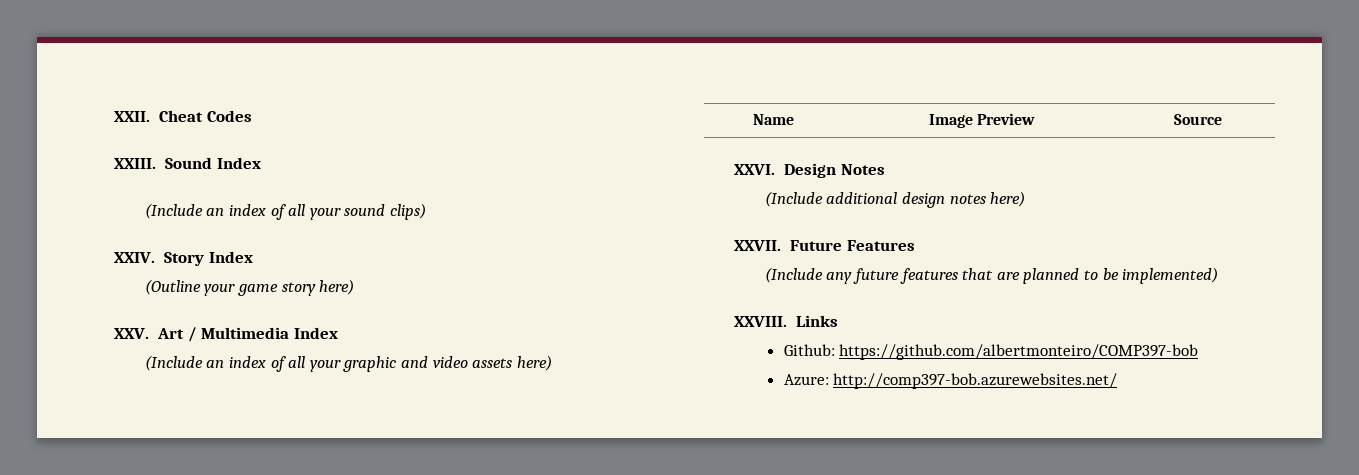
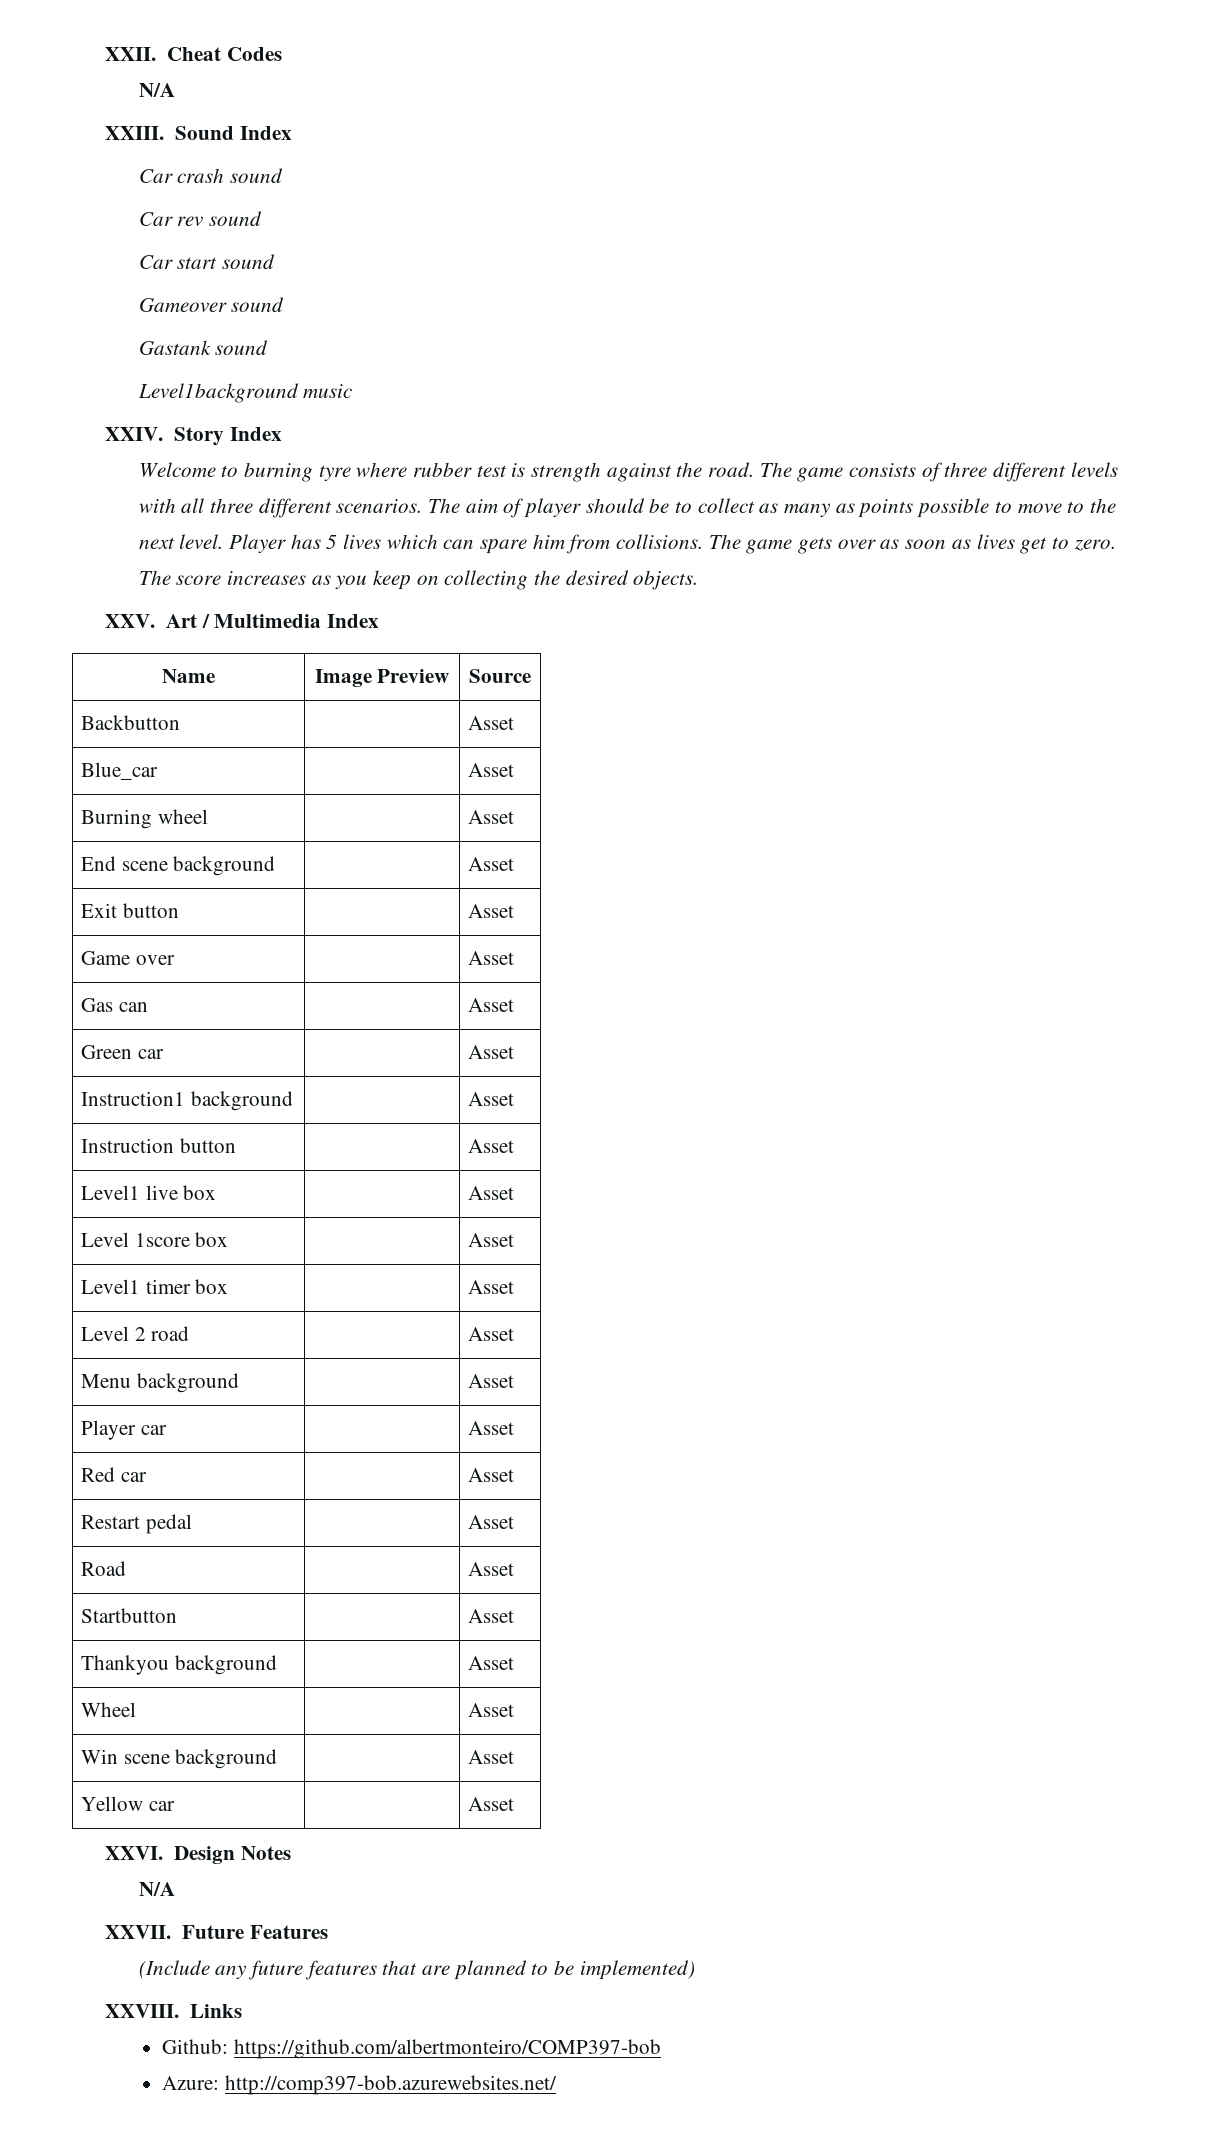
(252, 116) none -> [138,83,175,97] // N/A
[144,203,426,220] [114,251,253,266] [144,279,355,296] (Include an index of all your sound clips) // XXIV. Story Index // (Outline your game story here) -> [138,168,284,183] [138,211,263,226] [138,254,276,269] [138,297,285,312] [138,340,269,355] [137,383,353,403] [105,427,282,446] [138,462,1118,482] [138,498,1116,518] [138,534,1116,554] [138,570,699,590] Car crash sound // Car rev sound // Car start sound // Gameover sound // Gastank sound // Level1background music // XXIV. Story Index // Welcome to burning tyre where rubber test is strength against the road. The game consists of three different levels with all three different scenarios. The aim of player should be to collect as many as points possible to move to the next level. Player has 5 lives which can spare him from collisions. The game gets over as soon as lives get to zero. The score increases as you keep on collecting the desired objects.
[144,355,552,372] [753,114,794,125] [928,113,1036,128] [1173,114,1222,125] [734,163,885,178] [764,191,1026,208] // (Include an index of all your graphic and video assets here) // Name | Image Preview | Source // XXVI. Design Notes // (Include additional design notes here) -> [162,669,215,683] [314,669,450,687] [469,669,531,683] [80,715,180,730] [467,716,514,730] [80,762,158,780] [467,763,514,777] [80,809,208,829] [467,810,514,824] [80,856,276,876] [467,857,514,871] [80,903,179,918] [467,904,514,918] [80,951,175,965] [467,951,514,965] [80,998,148,1012] [467,998,514,1012] [80,1045,164,1059] [467,1045,514,1059] [80,1091,293,1111] [467,1092,514,1106] [80,1138,236,1153] [467,1139,514,1153] [80,1185,217,1200] [467,1186,514,1200] [80,1232,229,1247] [467,1233,514,1247] [80,1279,229,1294] [467,1280,514,1294] [80,1326,190,1341] [467,1327,514,1341] [80,1373,239,1393] [467,1374,514,1388] [80,1420,167,1440] [467,1421,514,1435] [80,1467,147,1482] [467,1468,514,1482] [80,1514,192,1534] [467,1515,514,1529] [80,1561,126,1576] [467,1562,514,1576] [80,1608,177,1623] [467,1609,514,1623] [80,1655,277,1675] [467,1656,514,1670] [80,1702,136,1717] [467,1703,514,1717] [80,1749,278,1769] [467,1750,514,1764] [80,1796,175,1811] [467,1797,514,1811] [105,1846,291,1864] [138,1882,175,1896] // Name | Image Preview | Source // Backbutton | | Asset // Blue_car | | Asset // Burning wheel | | Asset // End scene background | | Asset // Exit button | | Asset // Game over | | Asset // Gas can | | Asset // Green car | | Asset // Instruction1 background | | Asset // Instruction button | | Asset // Level1 live box | | Asset // Level 1score box | | Asset // Level1 timer box | | Asset // Level 2 road | | Asset // Menu background | | Asset // Player car | | Asset // Red car | | Asset // Restart pedal | | Asset // Road | | Asset // Startbutton | | Asset // Thankyou background | | Asset // Wheel | | Asset // Win scene background | | Asset // Yellow car | | Asset // XXVI. Design Notes // N/A

